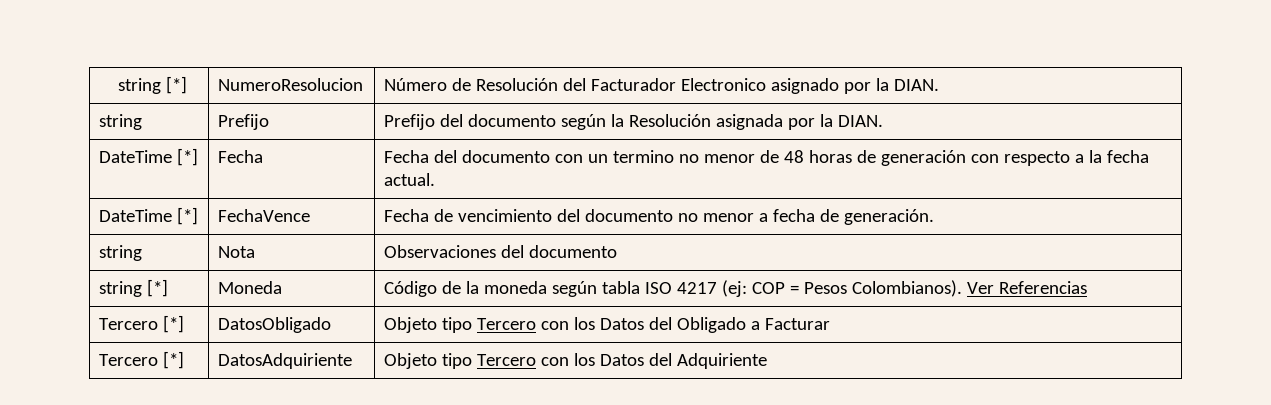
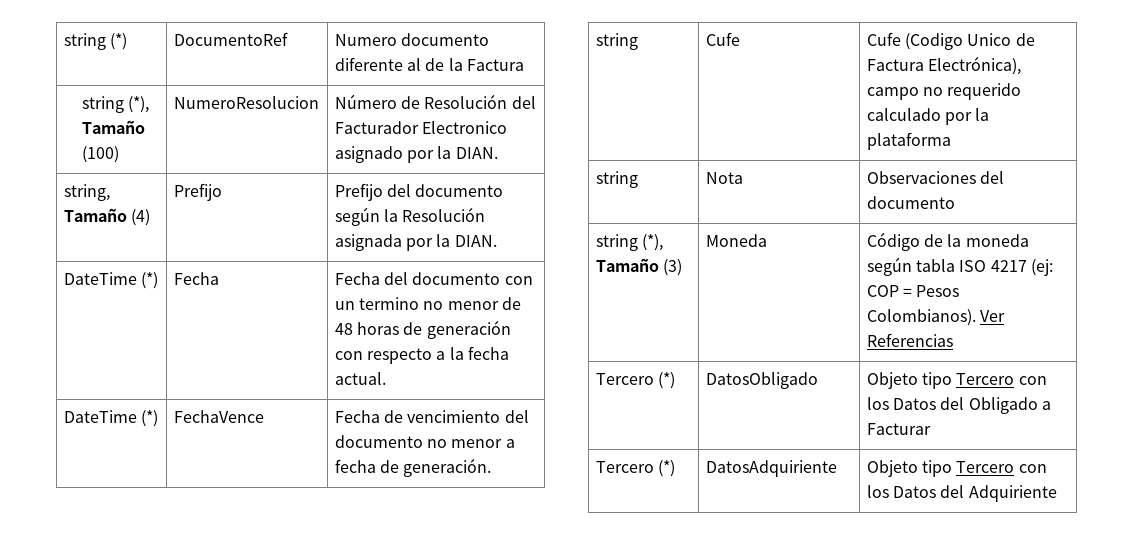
[118,76,188,94] string [*] -> [63,33,127,50] [173,32,288,46] [334,33,489,46] [334,57,524,71] [82,96,150,113] [82,120,146,134] [82,146,120,163] string (*) | DocumentoRef | Numero documento diferente al de la Factura // string (*), Tamaño (100)
[99,114,143,130] string -> [63,184,110,201] [63,208,150,226] string, Tamaño (4)
[177,148,199,166] [*] -> [140,272,158,289] (*)
[177,207,199,225] [*] -> [140,410,158,427] (*)
(935, 217) none -> [595,33,638,50] [705,32,740,46] [866,32,1035,50] [866,56,1021,75] [866,83,1022,100] [866,108,990,125] [866,132,951,150] // string | Cufe | Cufe (Codigo Unico de Factura Electrónica), campo no requerido calculado por la plataforma
[147,279,169,297] [*] -> [641,234,663,251] [595,258,682,276] (*), Tamaño (3)
[163,315,185,333] [*] -> [657,372,675,389] (*)
[163,351,185,369] [*] -> [657,460,675,477] (*)

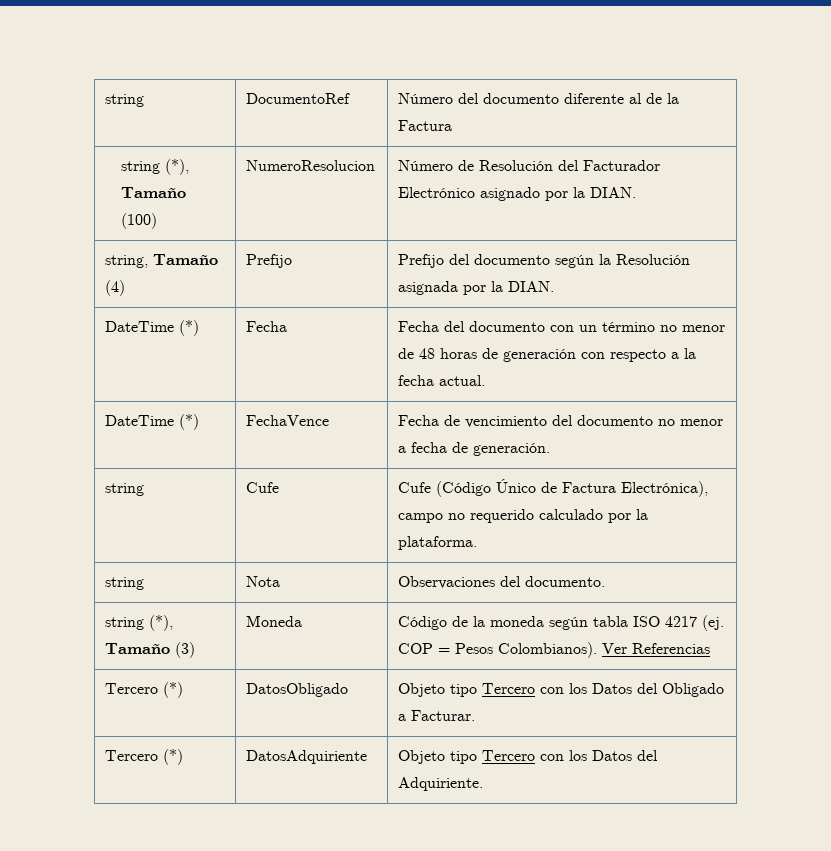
[63,33,127,50] string (*) -> [104,94,144,107] string
[334,34,397,46] Numero -> [397,93,479,104] Número del
[421,121,507,134] Electronico -> [397,187,475,198] Electrónico
[358,297,419,310] termino -> [601,322,655,332] término
[904,33,1012,50] (Codigo Unico -> [435,479,536,497] (Código Único
[866,132,951,150] plataforma -> [397,536,477,550] plataforma.
[866,196,955,209] documento -> [524,576,605,587] documento.
[1030,259,1053,276] (ej: -> [701,615,724,631] (ej.
[866,423,931,435] Facturar -> [410,710,475,721] Facturar.
[968,485,1057,502] Adquiriente -> [397,777,483,791] Adquiriente.

